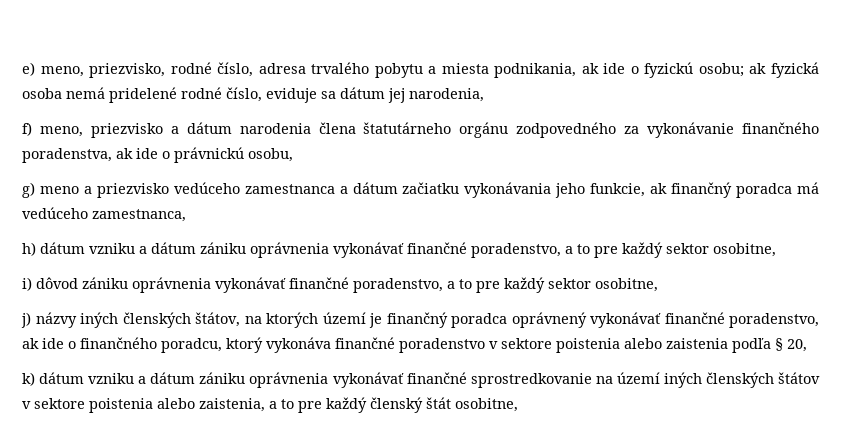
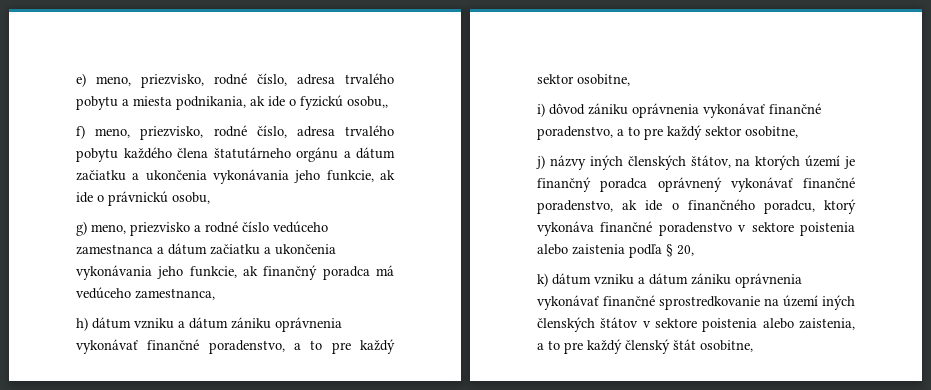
[698,62,819,78] [22,87,484,103] [22,122,819,138] [22,148,112,163] osobu; ak fyzická osoba nemá pridelené rodné číslo, eviduje sa dátum jej narodenia, // f) meno, priezvisko a dátum narodenia člena štatutárneho orgánu zodpovedného za vykonávanie finančného poradenstva, -> [347,96,388,108] [76,125,394,140] [76,147,395,162] [76,169,374,184] osobu,, // f) meno, priezvisko, rodné číslo, adresa trvalého pobytu každého člena štatutárneho orgánu a dátum začiatku a ukončenia vykonávania jeho funkcie,
[39,183,169,198] meno a priezvisko -> [91,221,269,236] meno, priezvisko a rodné číslo
(460, 188) none -> [264,244,336,255] a ukončenia

